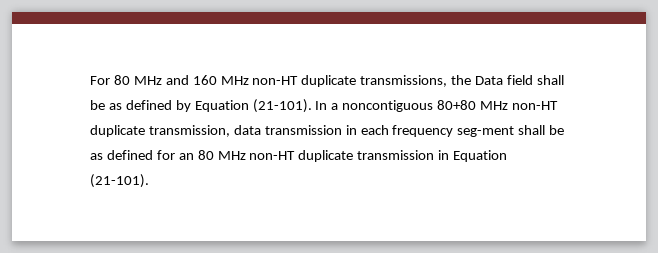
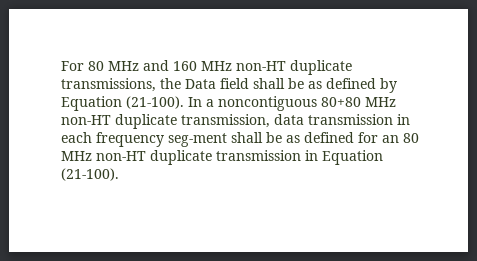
[252,99,312,113] (21-101). -> [126,96,184,109] (21-100).
[90,174,149,188] (21-101). -> [61,168,119,181] (21-100).

